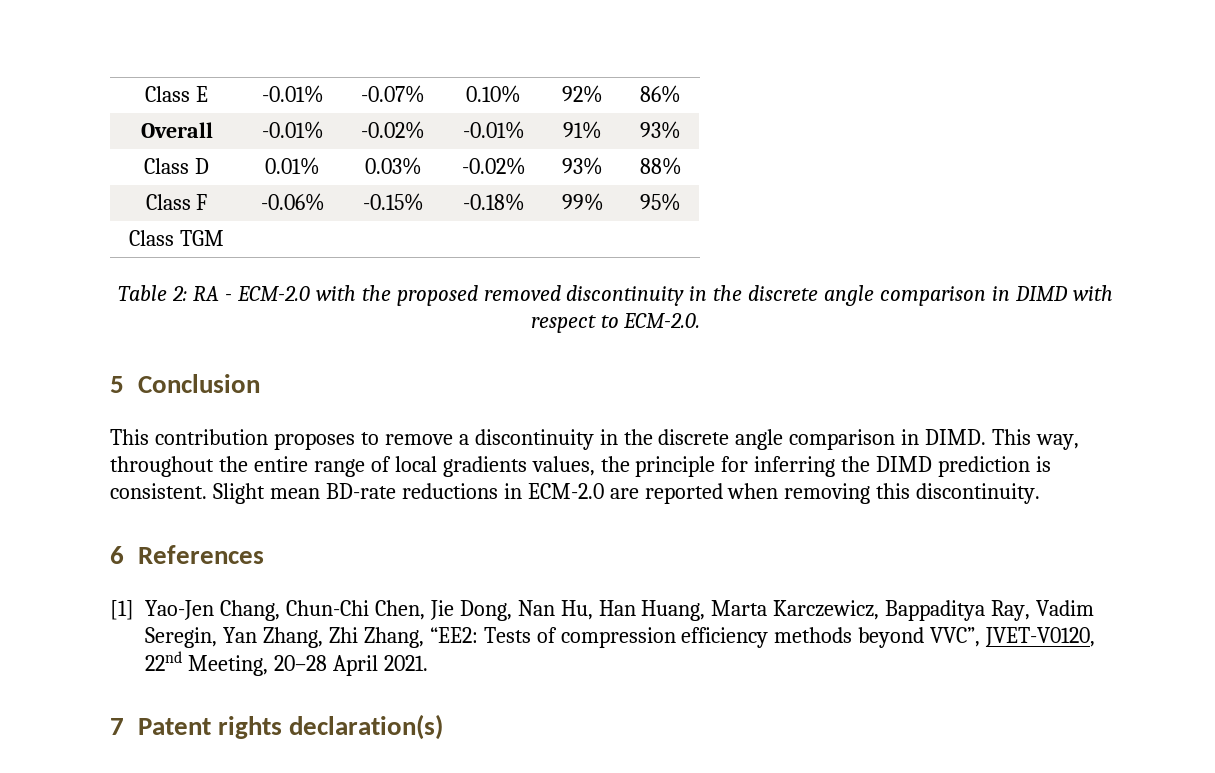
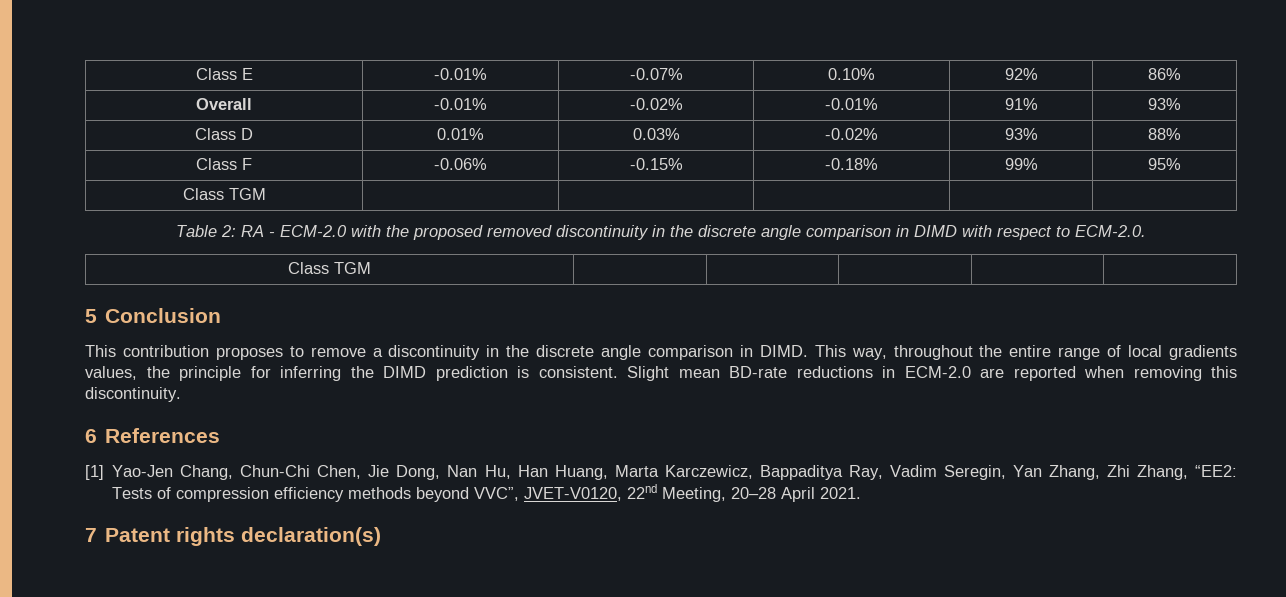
(701, 320) none -> [288,262,371,274] // Class TGM | | | | |

